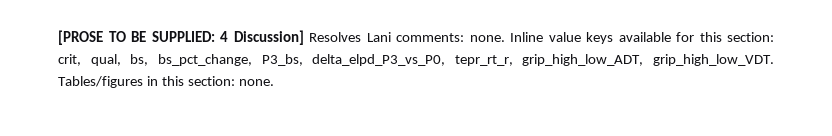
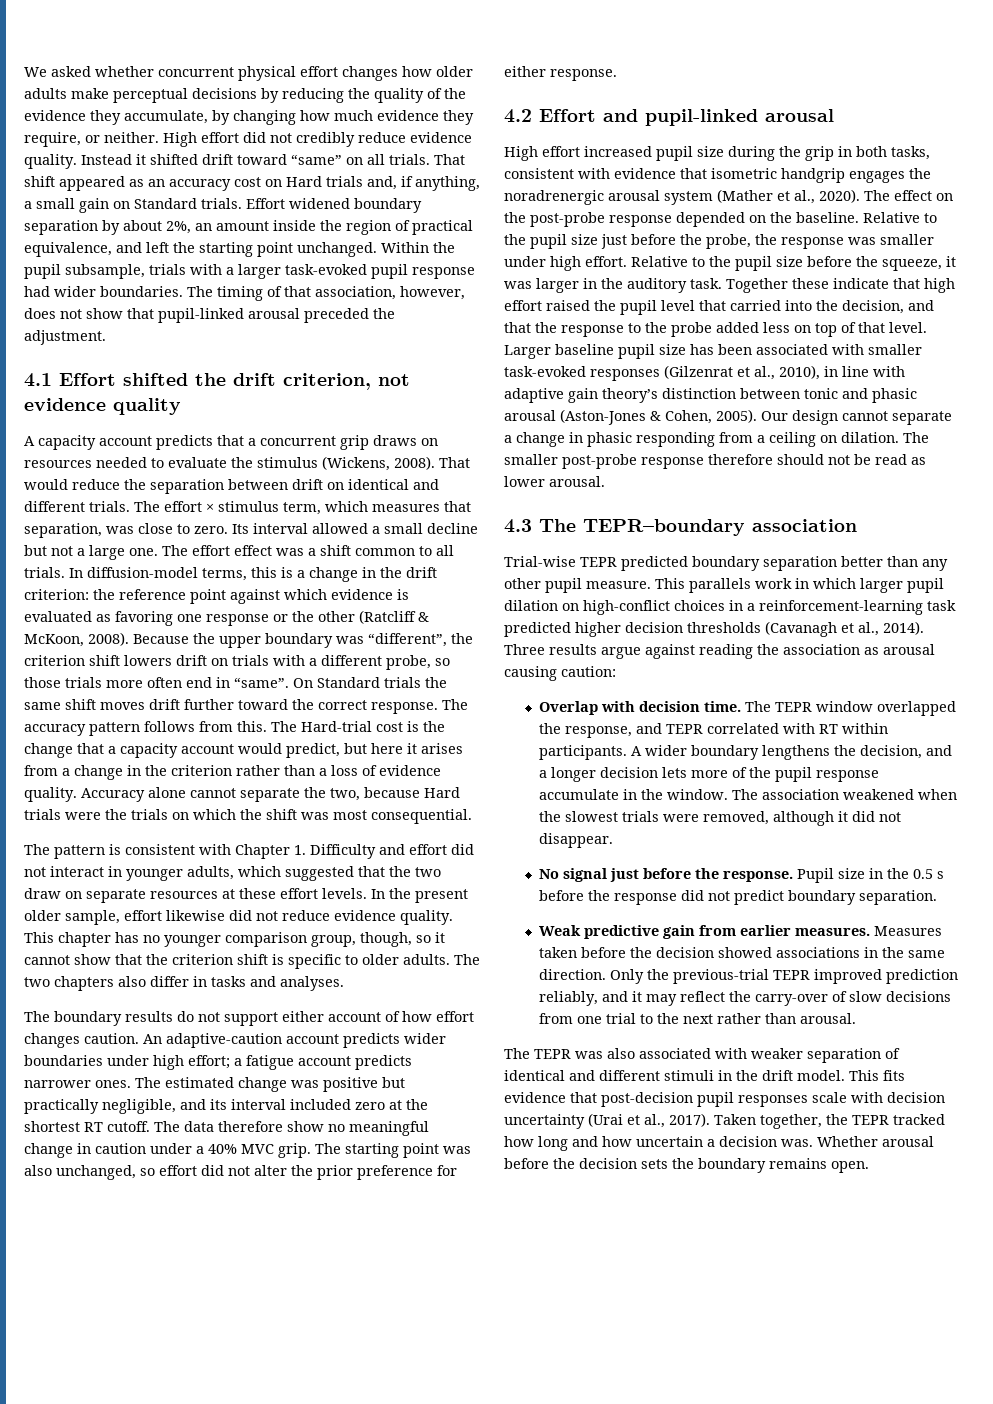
[58,30,774,45] [58,54,774,66] [58,76,274,88] [PROSE TO BE SUPPLIED: 4 Discussion] Resolves Lani comments: none. Inline value keys available for this section: crit, qual, bs, bs_pct_change, P3_bs, delta_elpd_P3_vs_P0, tepr_rt_r, grip_high_low_ADT, grip_high_low_VDT. Tables/figures in this section: none. -> [24,66,473,81] [24,88,466,103] [24,110,474,125] [24,132,472,147] [24,154,465,169] [24,176,480,191] [24,198,422,213] [24,220,473,235] [24,242,455,257] [24,264,475,279] [24,286,465,301] [24,308,395,323] [24,330,106,345] [24,373,410,390] [24,398,181,415] [24,435,438,450] [24,456,470,471] [24,479,439,494] [24,501,471,515] [24,523,478,538] [24,545,454,560] [24,567,437,582] [24,589,409,604] [24,610,429,626] [24,632,473,648] [24,655,450,670] [24,677,447,688] [24,699,468,714] [24,721,445,736] [24,743,463,758] [24,765,441,780] [24,787,460,802] [24,809,472,824] [24,844,474,859] [24,866,441,881] [24,888,468,903] [24,910,453,925] [24,932,445,947] [24,954,480,969] [24,976,344,991] [24,1011,474,1026] [24,1033,446,1048] [24,1055,412,1070] [24,1077,405,1092] [24,1099,428,1114] [24,1121,429,1136] [24,1143,471,1158] [24,1165,457,1180] [504,66,617,81] [504,109,834,126] [504,146,930,161] [504,168,931,183] [504,189,953,205] [504,212,937,227] [504,234,934,249] [504,256,956,271] [504,278,955,293] [504,300,934,315] [504,322,927,337] [504,344,922,359] [504,365,905,381] [504,388,917,403] [504,409,952,425] [504,432,929,447] [504,454,926,469] [504,476,605,487] [504,519,857,536] [504,556,948,571] [504,578,944,593] [504,600,956,615] [504,621,924,637] [504,644,935,659] [504,666,616,681] [539,701,957,716] [539,723,889,738] [539,745,953,760] [539,767,880,782] [539,789,958,800] [539,811,902,826] [539,833,614,848] [539,868,945,883] [539,890,938,905] [539,925,943,939] [539,947,946,958] [539,969,959,984] [539,991,952,1006] [539,1013,857,1024] [504,1048,900,1063] [504,1070,905,1081] [504,1092,945,1107] [504,1113,945,1129] [504,1136,934,1151] [504,1158,869,1173] We asked whether concurrent physical effort changes how older adults make perceptual decisions by reducing the quality of the evidence they accumulate, by changing how much evidence they require, or neither. High effort did not credibly reduce evidence quality. Instead it shifted drift toward “same” on all trials. That shift appeared as an accuracy cost on Hard trials and, if anything, a small gain on Standard trials. Effort widened boundary separation by about 2%, an amount inside the region of practical equivalence, and left the starting point unchanged. Within the pupil subsample, trials with a larger task-evoked pupil response had wider boundaries. The timing of that association, however, does not show that pupil-linked arousal preceded the adjustment. // 4.1 Effort shifted the drift criterion, not evidence quality // A capacity account predicts that a concurrent grip draws on resources needed to evaluate the stimulus (Wickens, 2008). That would reduce the separation between drift on identical and different trials. The effort × stimulus term, which measures that separation, was close to zero. Its interval allowed a small decline but not a large one. The effort effect was a shift common to all trials. In diffusion-model terms, this is a change in the drift criterion: the reference point against which evidence is evaluated as favoring one response or the other (Ratcliff & McKoon, 2008). Because the upper boundary was “different”, the criterion shift lowers drift on trials with a different probe, so those trials more often end in “same”. On Standard trials the same shift moves drift further toward the correct response. The accuracy pattern follows from this. The Hard-trial cost is the change that a capacity account would predict, but here it arises from a change in the criterion rather than a loss of evidence quality. Accuracy alone cannot separate the two, because Hard trials were the trials on which the shift was most consequential. // The pattern is consistent with Chapter 1. Difficulty and effort did not interact in younger adults, which suggested that the two draw on separate resources at these effort levels. In the present older sample, effort likewise did not reduce evidence quality. This chapter has no younger comparison group, though, so it cannot show that the criterion shift is specific to older adults. The two chapters also differ in tasks and analyses. // The boundary results do not support either account of how effort changes caution. An adaptive-caution account predicts wider boundaries under high effort; a fatigue account predicts narrower ones. The estimated change was positive but practically negligible, and its interval included zero at the shortest RT cutoff. The data therefore show no meaningful change in caution under a 40% MVC grip. The starting point was also unchanged, so effort did not alter the prior preference for either response. // 4.2 Effort and pupil-linked arousal // High effort increased pupil size during the grip in both tasks, consistent with evidence that isometric handgrip engages the noradrenergic arousal system (Mather et al., 2020). The effect on the post-probe response depended on the baseline. Relative to the pupil size just before the probe, the response was smaller under high effort. Relative to the pupil size before the squeeze, it was larger in the auditory task. Together these indicate that high effort raised the pupil level that carried into the decision, and that the response to the probe added less on top of that level. Larger baseline pupil size has been associated with smaller task-evoked responses (Gilzenrat et al., 2010), in line with adaptive gain theory’s distinction between tonic and phasic arousal (Aston-Jones & Cohen, 2005). Our design cannot separate a change in phasic responding from a ceiling on dilation. The smaller post-probe response therefore should not be read as lower arousal. // 4.3 The TEPR–boundary association // Trial-wise TEPR predicted boundary separation better than any other pupil measure. This parallels work in which larger pupil dilation on high-conflict choices in a reinforcement-learning task predicted higher decision thresholds (Cavanagh et al., 2014). Three results argue against reading the association as arousal causing caution: // Overlap with decision time. The TEPR window overlapped the response, and TEPR correlated with RT within participants. A wider boundary lengthens the decision, and a longer decision lets more of the pupil response accumulate in the window. The association weakened when the slowest trials were removed, although it did not disappear. // No signal just before the response. Pupil size in the 0.5 s before the response did not predict boundary separation. // Weak predictive gain from earlier measures. Measures taken before the decision showed associations in the same direction. Only the previous-trial TEPR improved prediction reliably, and it may reflect the carry-over of slow decisions from one trial to the next rather than arousal. // The TEPR was also associated with weaker separation of identical and different stimuli in the drift model. This fits evidence that post-decision pupil responses scale with decision uncertainty (Urai et al., 2017). Taken together, the TEPR tracked how long and how uncertain a decision was. Whether arousal before the decision sets the boundary remains open.

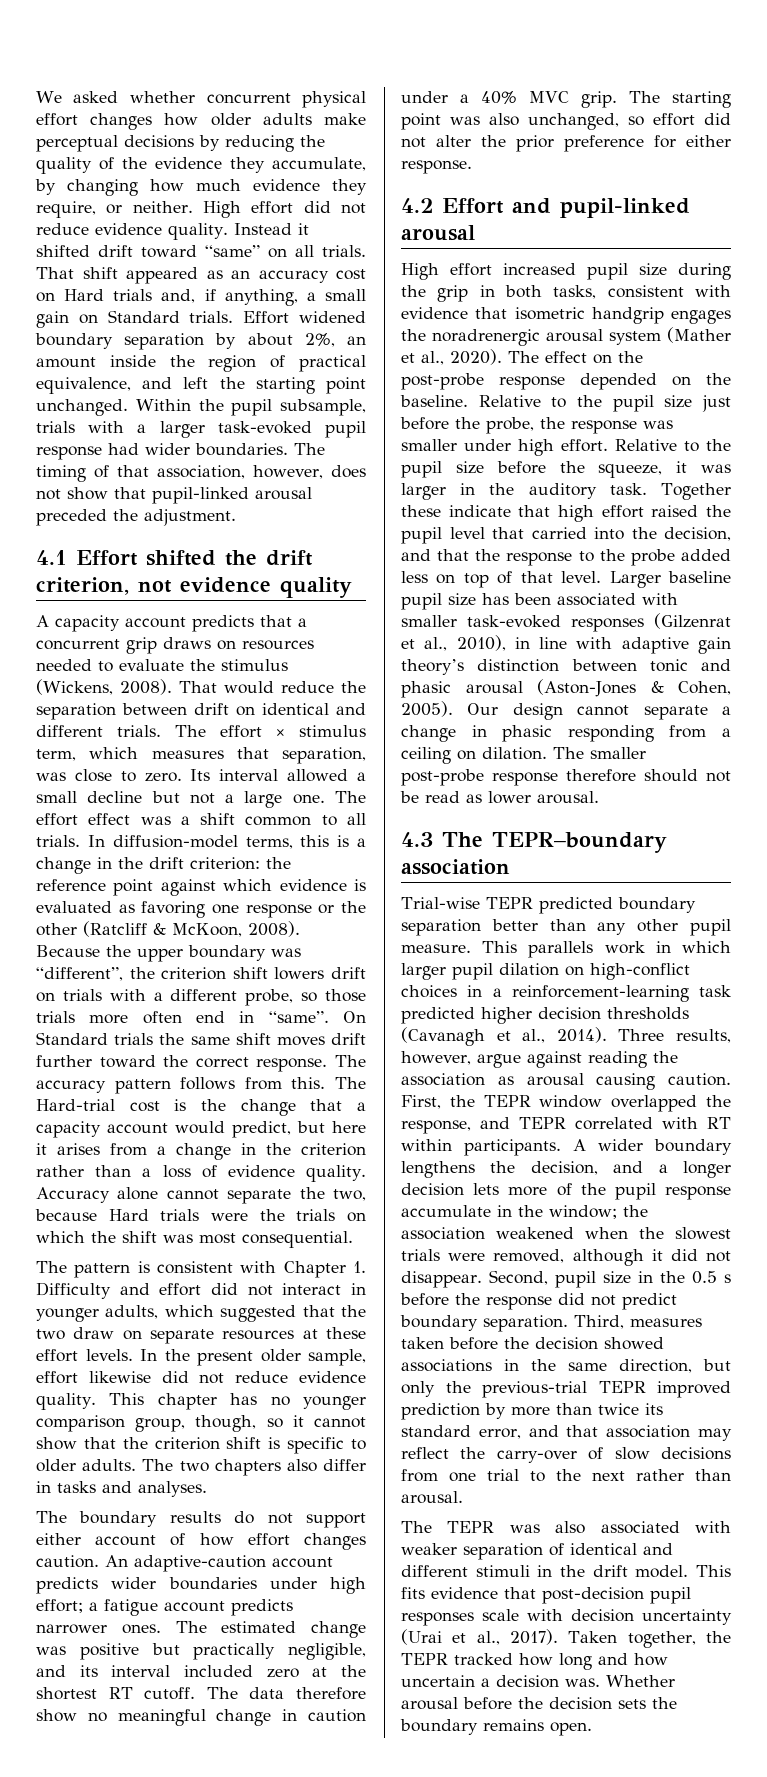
[296,132,355,147] credibly -> (366, 208) none
[549,644,597,655] results -> [676,1029,731,1043] [401,1051,471,1065] results, however,
[561,666,616,677] [539,701,772,715] caution: // Overlap with decision time. The -> [668,1073,731,1086] [401,1095,475,1109] caution. First, the
[667,789,759,800] window. The -> [549,1205,648,1219] window; the
[539,868,835,883] // No signal just before the response. Pupil -> [488,1270,596,1288] Second, pupil
[539,925,943,939] // Weak predictive gain from earlier measures. Measures -> [574,1315,702,1329] Third, measures
[539,969,645,984] direction. Only -> [619,1359,731,1373] [401,1381,435,1397] direction, but only
[539,991,643,1006] reliably, and it -> [485,1403,663,1419] [401,1425,691,1439] by more than twice its standard error, and that association

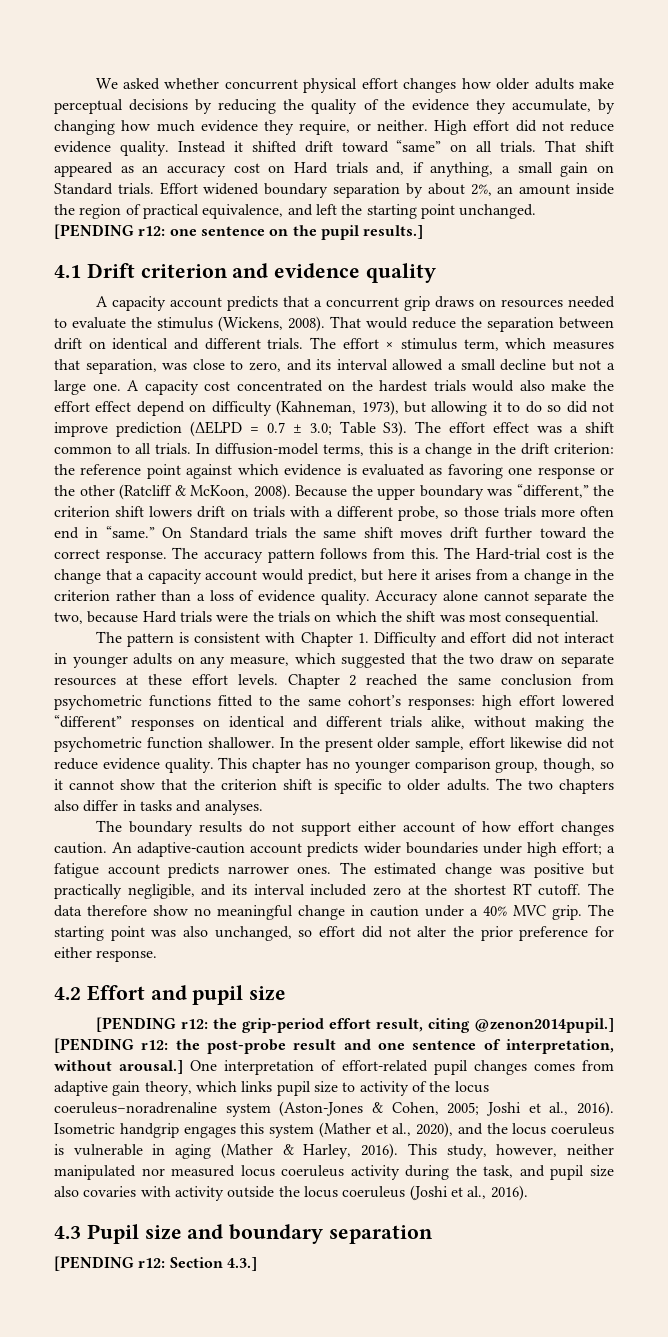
[135,399,366,416] [36,421,366,438] [36,443,325,460] [36,465,366,482] [36,487,312,504] [36,509,236,526] [36,550,313,566] [36,577,172,595] Within the pupil subsample, trials with a larger task-evoked pupil response had wider boundaries. The timing of that association, however, does not show that pupil-linked arousal preceded the adjustment. // 4.1 Effort shifted the drift criterion, not -> [54,224,424,240] [54,263,269,278] [PENDING r12: one sentence on the pupil results.] // 4.1 Drift criterion and
[144,769,211,782] zero. Its -> [248,359,332,372] zero, and its
(325, 799) none -> [127,380,615,395] [54,400,615,416] [54,421,408,437] A capacity cost concentrated on the hardest trials would also make the effort effect depend on difficulty (Kahneman, 1973), but allowing it to do so did not improve prediction (ΔELPD = 0.7 ± 3.0; Table S3).
[36,967,123,981] “different”, -> [516,484,589,498] “different,”
[268,1011,329,1023] “same”. -> [105,526,155,538] “same.”
[105,1305,159,1319] adults, -> [133,653,290,668] adults on any measure,
(133, 1355) none -> [287,674,615,689] [54,695,616,710] [54,715,614,731] [54,737,275,752] Chapter 2 reached the same conclusion from psychometric functions fitted to the same cohort’s responses: high effort lowered “different” responses on identical and different trials alike, without making the psychometric function shallower.
[560,198,690,218] [401,225,475,241] [401,263,731,280] [401,285,731,302] [401,307,731,324] [401,327,731,346] [401,349,643,365] [401,373,731,390] [400,395,731,412] [400,417,673,434] [401,439,731,456] [401,461,731,478] [401,483,732,500] [401,505,731,522] [401,527,731,544] [401,549,731,566] [401,571,731,588] [401,593,678,610] [401,613,731,632] [401,635,731,654] [401,659,731,675] [401,679,731,698] [401,701,731,720] [401,725,731,742] [401,747,646,764] [401,769,731,786] [400,791,599,804] [401,832,667,853] [401,859,510,875] [401,897,696,914] [401,919,731,936] [401,941,731,958] [401,963,690,980] [401,985,731,1002] [401,1007,689,1024] [401,1027,731,1046] [401,1051,678,1068] [401,1073,731,1090] [401,1095,731,1112] [401,1117,731,1134] [401,1139,732,1156] [401,1161,731,1178] [401,1183,731,1200] [401,1205,648,1219] [401,1227,731,1240] [401,1249,731,1266] [401,1270,731,1288] [400,1293,677,1310] [400,1315,702,1332] [401,1337,664,1350] [401,1359,731,1373] [401,1381,731,1398] [401,1403,663,1420] [401,1425,732,1441] [401,1447,731,1463] [401,1469,731,1482] [401,1491,463,1504] [401,1521,731,1534] [401,1543,673,1560] [401,1565,731,1578] [401,1587,691,1604] [401,1609,732,1626] [401,1629,731,1648] [401,1653,668,1670] [401,1675,675,1688] [401,1697,677,1710] [400,1719,592,1736] pupil-linked arousal // High effort increased pupil size during the grip in both tasks, consistent with evidence that isometric handgrip engages the noradrenergic arousal system (Mather et al., 2020). The effect on the post-probe response depended on the baseline. Relative to the pupil size just before the probe, the response was smaller under high effort. Relative to the pupil size before the squeeze, it was larger in the auditory task. Together these indicate that high effort raised the pupil level that carried into the decision, and that the response to the probe added less on top of that level. Larger baseline pupil size has been associated with smaller task-evoked responses (Gilzenrat et al., 2010), in line with adaptive gain theory’s distinction between tonic and phasic arousal (Aston-Jones & Cohen, 2005). Our design cannot separate a change in phasic responding from a ceiling on dilation. The smaller post-probe response therefore should not be read as lower arousal. // 4.3 The TEPR–boundary association // Trial-wise TEPR predicted boundary separation better than any other pupil measure. This parallels work in which larger pupil dilation on high-conflict choices in a reinforcement-learning task predicted higher decision thresholds (Cavanagh et al., 2014). Three results, however, argue against reading the association as arousal causing caution. First, the TEPR window overlapped the response, and TEPR correlated with RT within participants. A wider boundary lengthens the decision, and a longer decision lets more of the pupil response accumulate in the window; the association weakened when the slowest trials were removed, although it did not disappear. Second, pupil size in the 0.5 s before the response did not predict boundary separation. Third, measures taken before the decision showed associations in the same direction, but only the previous-trial TEPR improved prediction by more than twice its standard error, and that association may reflect the carry-over of slow decisions from one trial to the next rather than arousal. // The TEPR was also associated with weaker separation of identical and different stimuli in the drift model. This fits evidence that post-decision pupil responses scale with decision uncertainty (Urai et al., 2017). Taken together, the TEPR tracked how long and how uncertain a decision was. Whether arousal before the decision sets the boundary remains open. -> [192,985,287,1005] [95,1017,614,1033] [54,1038,614,1054] [54,1060,614,1075] [54,1081,489,1096] [54,1101,615,1117] [54,1122,614,1138] [54,1143,615,1159] [54,1165,614,1180] [54,1185,528,1201] [54,1224,434,1244] [54,1256,257,1271] pupil size // [PENDING r12: the grip-period effort result, citing @zenon2014pupil.] [PENDING r12: the post-probe result and one sentence of interpretation, without arousal.] One interpretation of effort-related pupil changes comes from adaptive gain theory, which links pupil size to activity of the locus coeruleus–noradrenaline system (Aston-Jones & Cohen, 2005; Joshi et al., 2016). Isometric handgrip engages this system (Mather et al., 2020), and the locus coeruleus is vulnerable in aging (Mather & Harley, 2016). This study, however, neither manipulated nor measured locus coeruleus activity during the task, and pupil size also covaries with activity outside the locus coeruleus (Joshi et al., 2016). // 4.3 Pupil size and boundary separation // [PENDING r12: Section 4.3.]

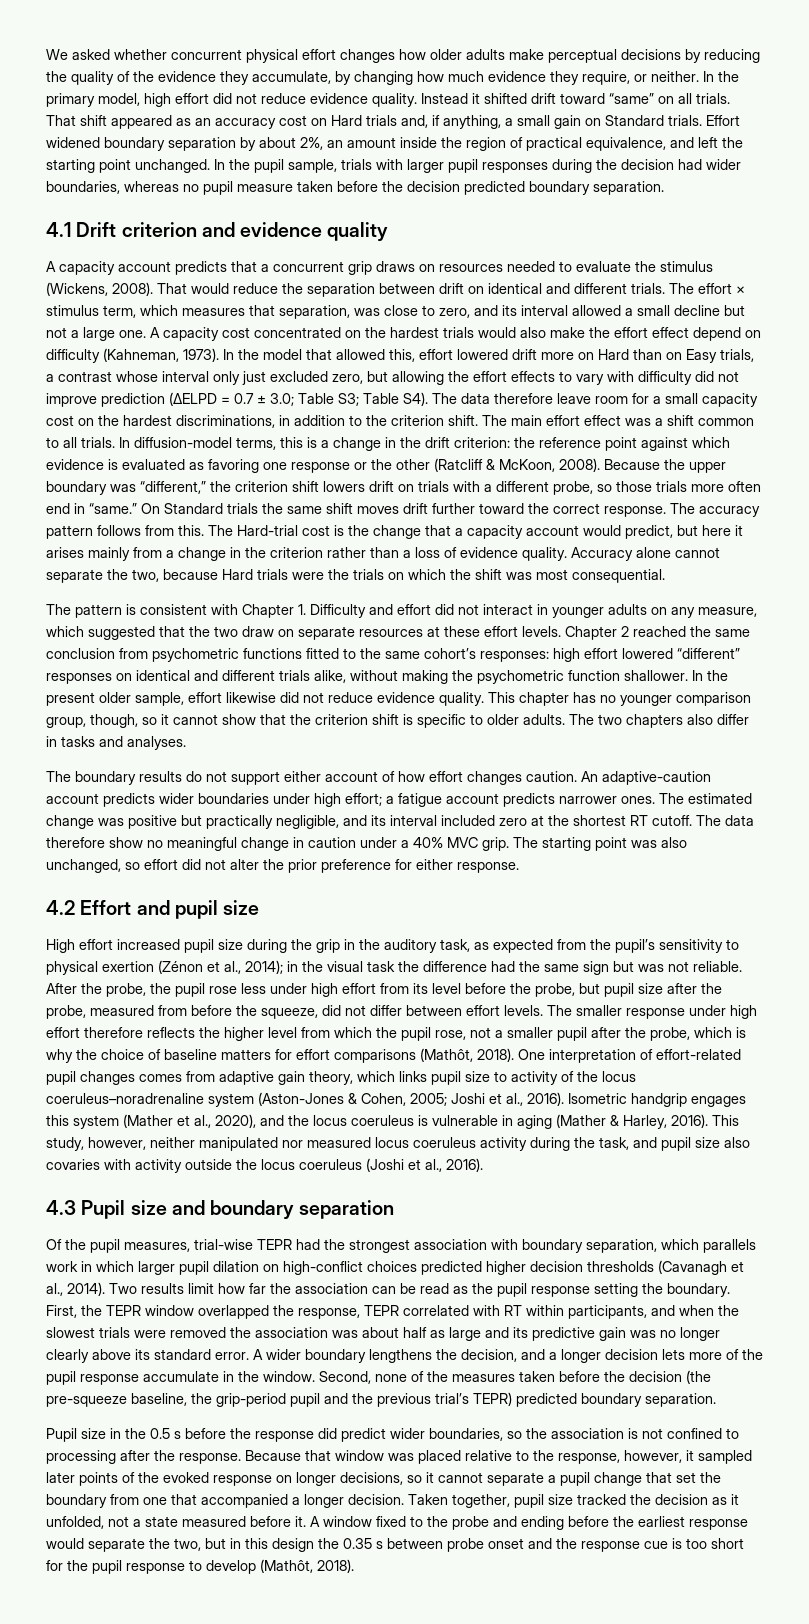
[434,120,467,135] High -> [703,71,739,82] [46,93,171,107] In the primary model, high
[54,224,424,240] [PENDING r12: one sentence on the pupil results.] -> [214,159,741,173] [46,181,664,195] In the pupil sample, trials with larger pupil responses during the decision had wider boundaries, whereas no pupil measure taken before the decision predicted boundary separation.
[361,400,562,416] 1973), but allowing it to do so -> [183,348,754,363] [46,371,692,385] 1973). In the model that allowed this, effort lowered drift more on Hard than on Easy trials, a contrast whose interval only just excluded zero, but allowing the effort effects to vary with difficulty
[383,421,442,437] S3). The -> [338,392,758,407] [46,415,542,428] S3; Table S4). The data therefore leave room for a small capacity cost on the hardest discriminations, in addition to the criterion shift. The main
(472, 574) none -> [88,547,130,561] mainly
[95,1017,614,1033] [54,1038,614,1054] [54,1060,184,1074] [PENDING r12: the grip-period effort result, citing @zenon2014pupil.] [PENDING r12: the post-probe result and one sentence of interpretation, without arousal.] -> [46,939,739,953] [46,960,742,975] [46,983,722,997] [46,1005,757,1019] [46,1027,746,1041] [46,1048,514,1063] High effort increased pupil size during the grip in the auditory task, as expected from the pupil’s sensitivity to physical exertion (Zénon et al., 2014); in the visual task the difference had the same sign but was not reliable. After the probe, the pupil rose less under high effort from its level before the probe, but pupil size after the probe, measured from before the squeeze, did not differ between effort levels. The smaller response under high effort therefore reflects the higher level from which the pupil rose, not a smaller pupil after the probe, which is why the choice of baseline matters for effort comparisons (Mathôt, 2018).
[54,1256,257,1271] [PENDING r12: Section 4.3.] -> [46,1239,756,1253] [46,1260,744,1275] [46,1282,730,1297] [46,1305,739,1319] [46,1327,720,1341] [46,1349,763,1363] [46,1370,711,1385] [46,1392,716,1407] [46,1428,739,1442] [46,1450,752,1464] [46,1472,721,1486] [46,1494,739,1508] [46,1516,748,1530] [46,1538,744,1552] [46,1559,354,1574] Of the pupil measures, trial-wise TEPR had the strongest association with boundary separation, which parallels work in which larger pupil dilation on high-conflict choices predicted higher decision thresholds (Cavanagh et al., 2014). Two results limit how far the association can be read as the pupil response setting the boundary. First, the TEPR window overlapped the response, TEPR correlated with RT within participants, and when the slowest trials were removed the association was about half as large and its predictive gain was no longer clearly above its standard error. A wider boundary lengthens the decision, and a longer decision lets more of the pupil response accumulate in the window. Second, none of the measures taken before the decision (the pre-squeeze baseline, the grip-period pupil and the previous trial’s TEPR) predicted boundary separation. // Pupil size in the 0.5 s before the response did predict wider boundaries, so the association is not confined to processing after the response. Because that window was placed relative to the response, however, it sampled later points of the evoked response on longer decisions, so it cannot separate a pupil change that set the boundary from one that accompanied a longer decision. Taken together, pupil size tracked the decision as it unfolded, not a state measured before it. A window fixed to the probe and ending before the earliest response would separate the two, but in this design the 0.35 s between probe onset and the response cue is too short for the pupil response to develop (Mathôt, 2018).

